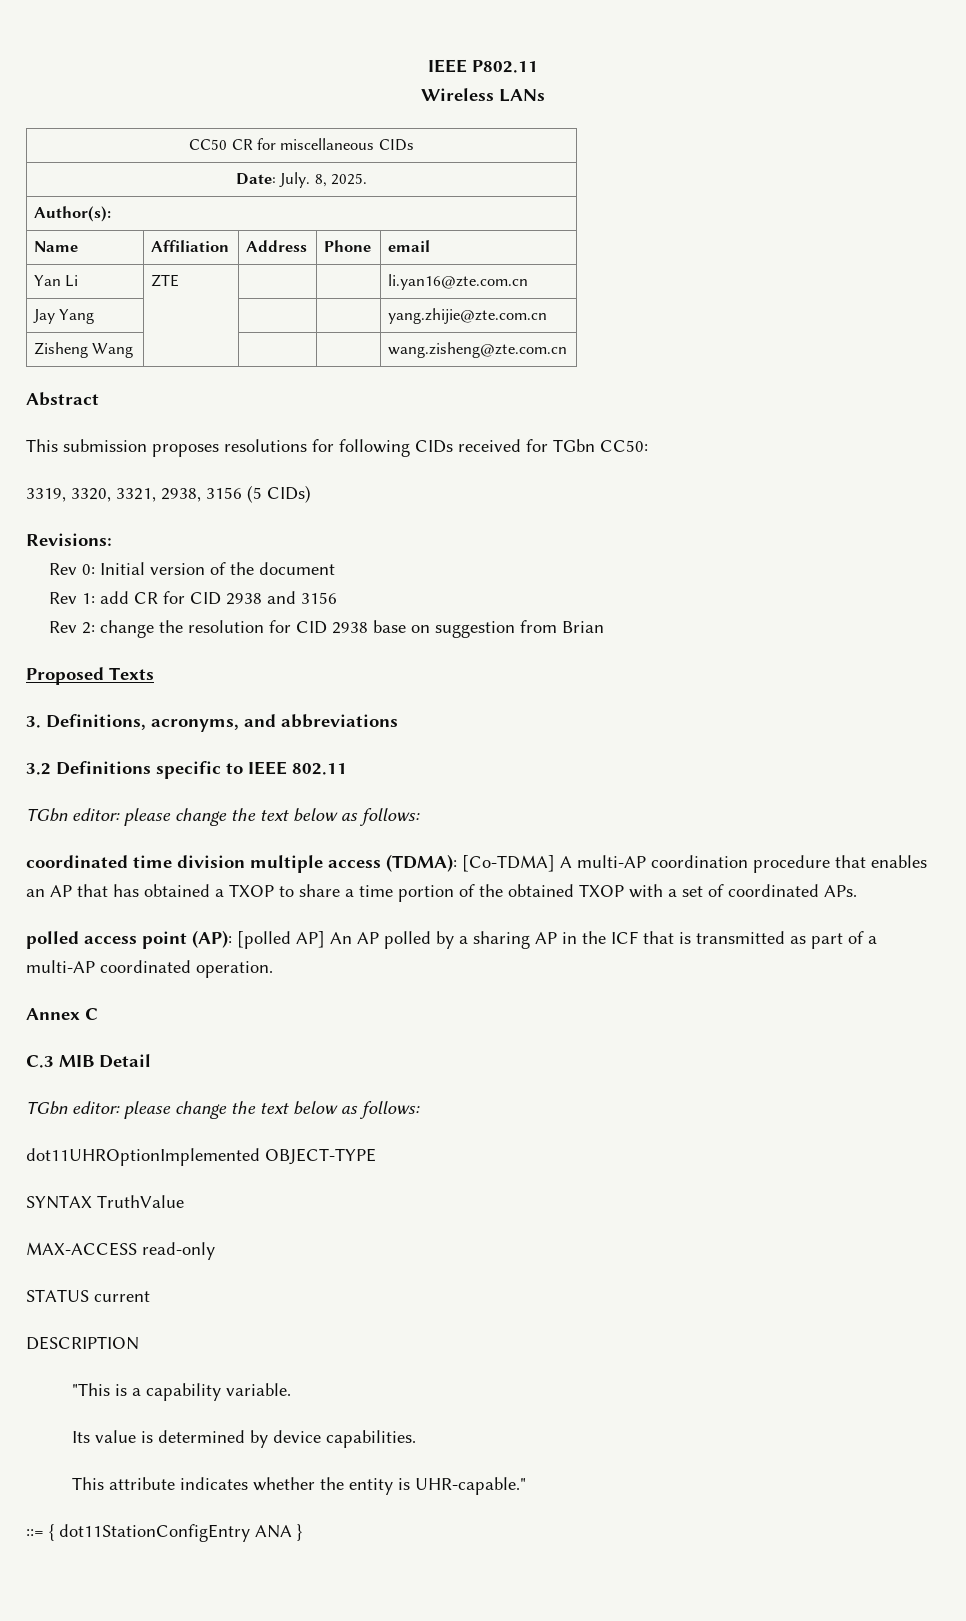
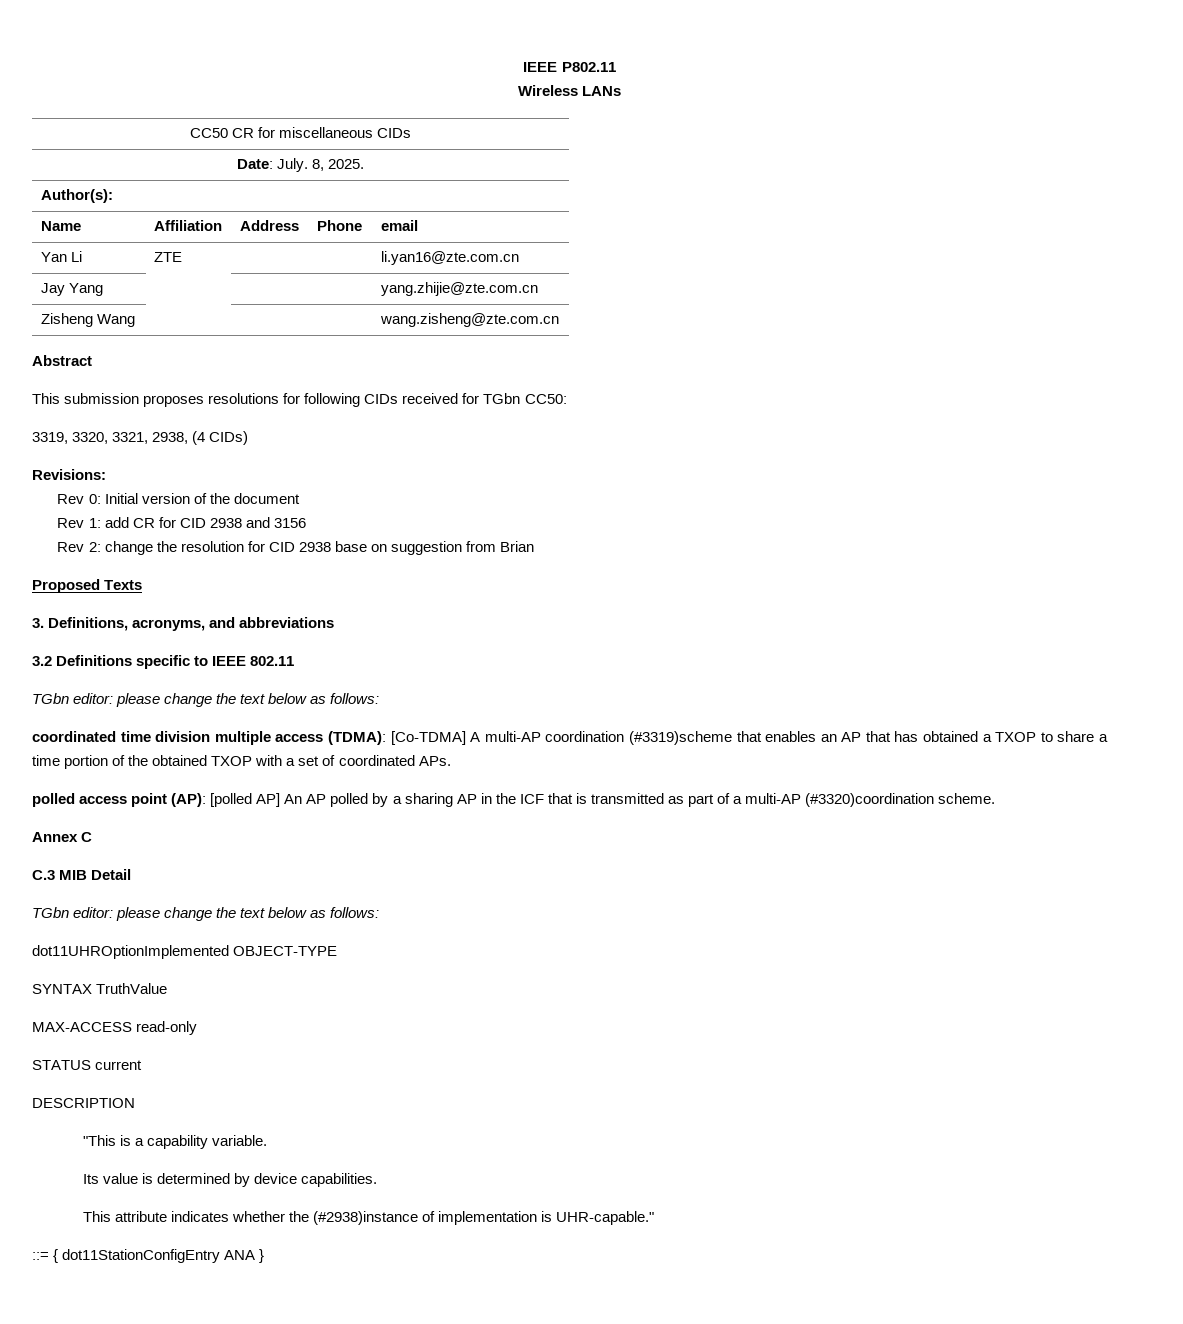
[206,485,262,503] 3156 (5 -> [192,431,206,445] (4
[753,855,830,873] procedure -> [628,731,732,745] (#3319)scheme
[100,960,273,978] coordinated operation. -> [805,793,996,807] (#3320)coordination scheme.
[349,1478,394,1495] entity -> [313,1211,538,1225] (#2938)instance of implementation

